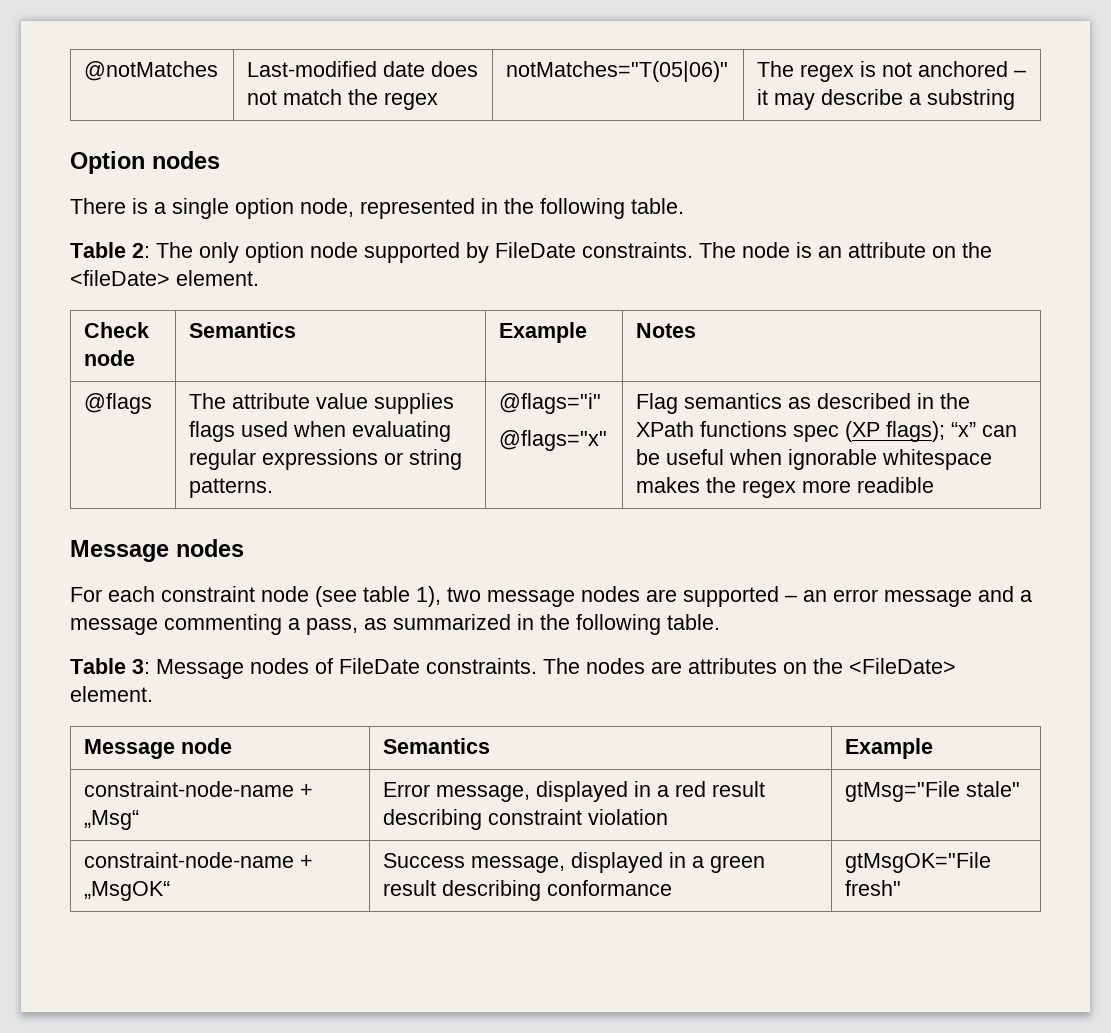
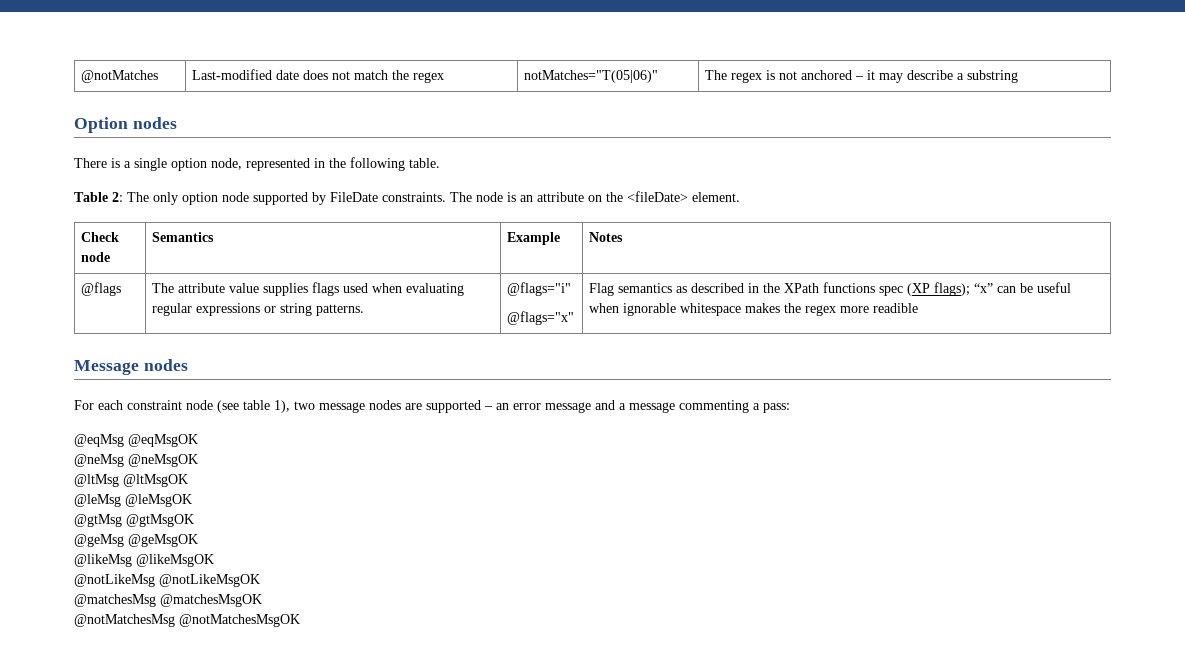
[306,614,720,635] [70,658,956,679] [70,686,153,702] [84,738,233,759] [383,738,491,754] [845,738,934,759] [84,781,314,797] [84,810,140,830] [383,781,766,802] [383,809,669,830] [845,781,1021,802] [84,852,314,868] [84,881,171,901] [383,852,766,873] [383,880,673,901] [845,852,992,873] [845,880,902,896] pass, as summarized in the following table. // Table 3: Message nodes of FileDate constraints. The nodes are attributes on the <FileDate> element. // Message node | Semantics | Example // constraint-node-name + „Msg“ | Error message, displayed in a red result describing constraint violation | gtMsg="File stale" // constraint-node-name + „MsgOK“ | Success message, displayed in a green result describing conformance | gtMsgOK="File fresh" -> [763,403,790,413] [74,434,198,447] [74,454,198,467] [74,474,188,487] [74,494,192,507] [74,514,194,527] [74,534,198,547] [74,554,214,567] [74,574,260,587] [74,594,262,607] [74,614,300,627] pass: // @eqMsg @eqMsgOK // @neMsg @neMsgOK // @ltMsg @ltMsgOK // @leMsg @leMsgOK // @gtMsg @gtMsgOK // @geMsg @geMsgOK // @likeMsg @likeMsgOK // @notLikeMsg @notLikeMsgOK // @matchesMsg @matchesMsgOK // @notMatchesMsg @notMatchesMsgOK

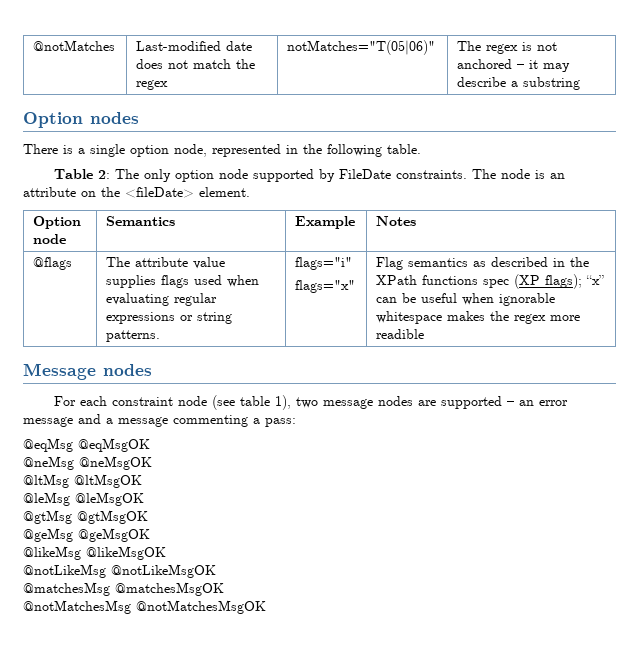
[80,232,119,242] Check -> [33,216,82,229] Option
[506,282,571,296] [506,311,574,325] @flags="i" // @flags="x" -> [295,257,353,270] [295,280,356,293] flags="i" // flags="x"

